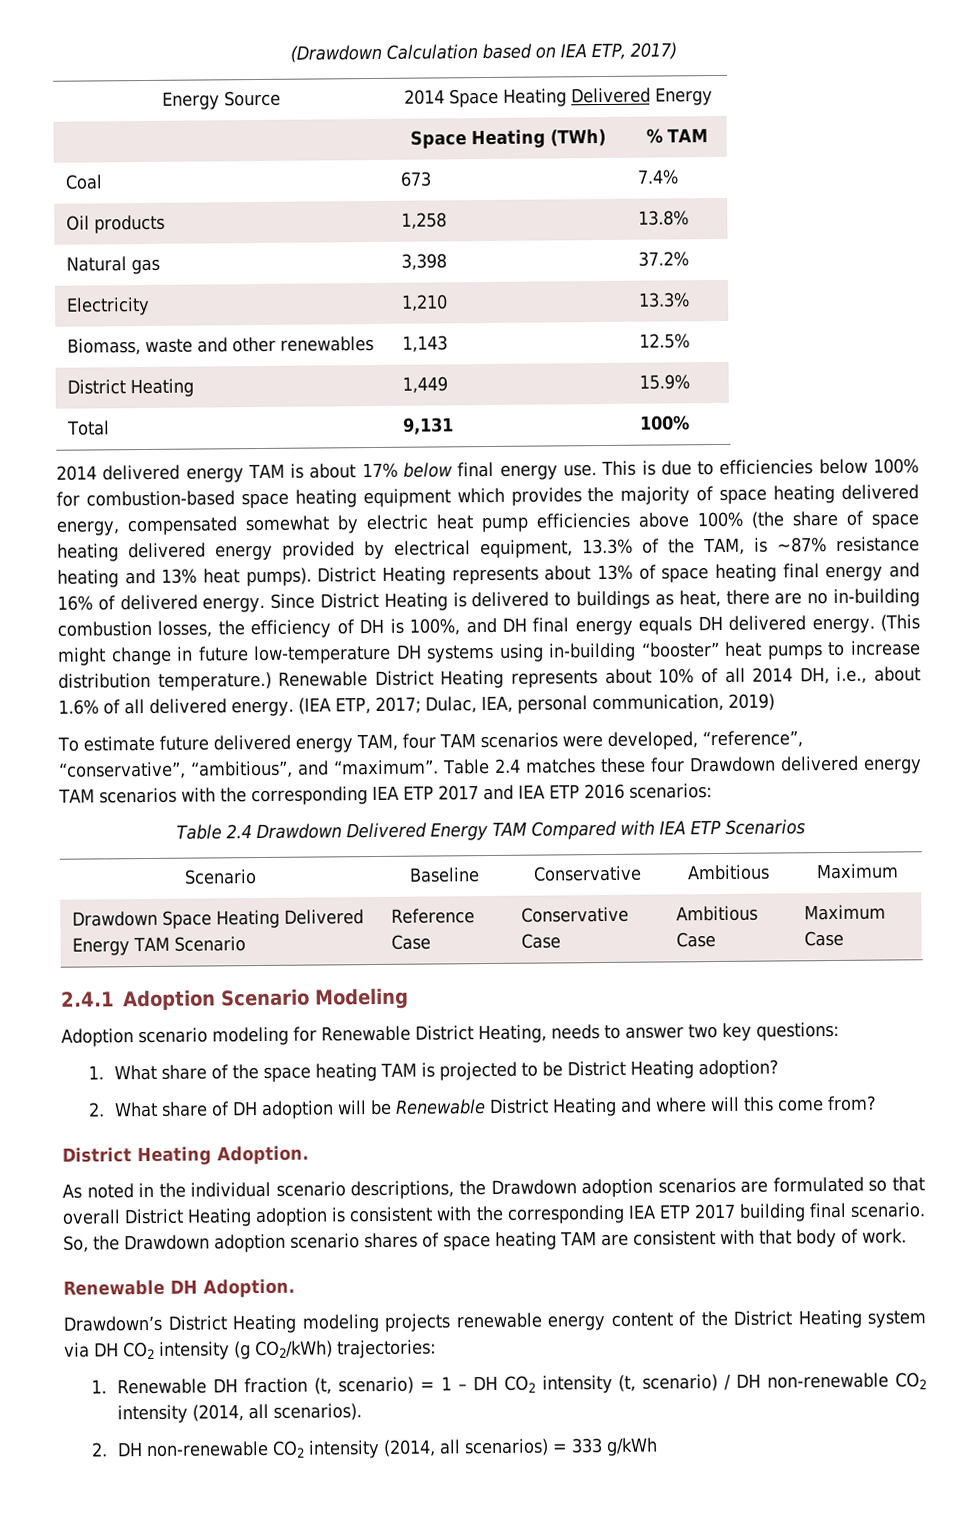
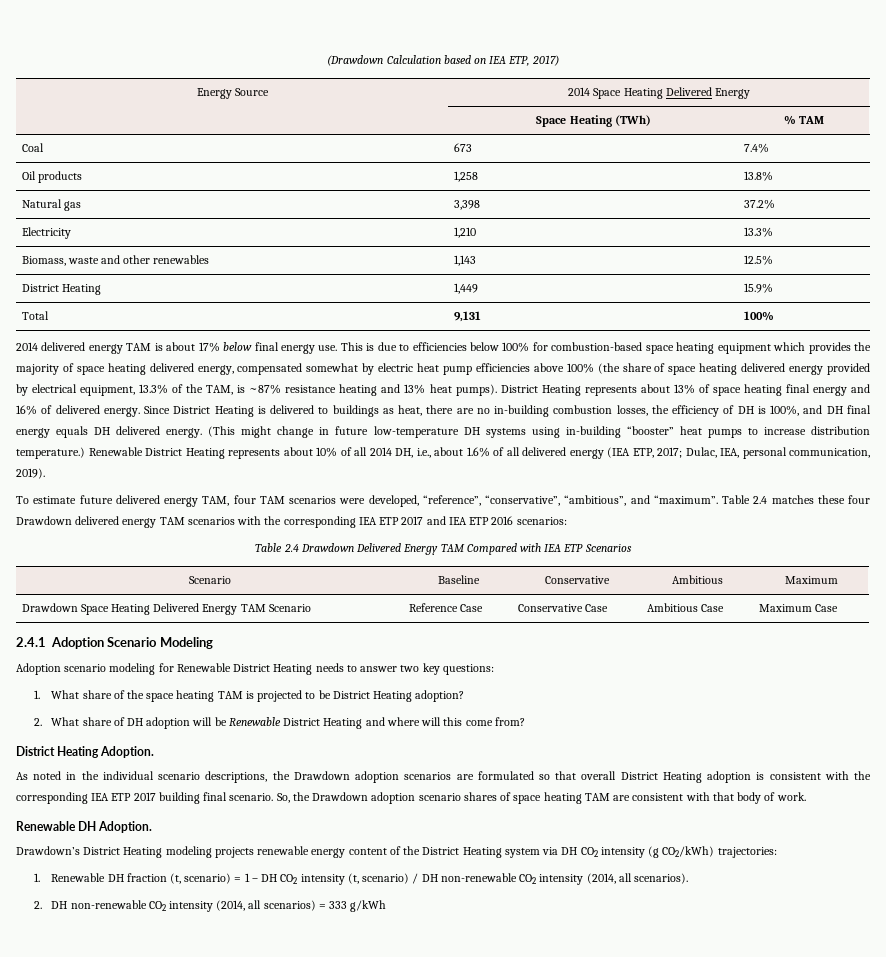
[231,700,294,717] energy. -> [569,449,604,459] energy
[727,693,775,711] 2019) -> [16,468,45,479] 2019).
[477,1024,547,1044] Heating, -> [273,664,313,675] Heating

